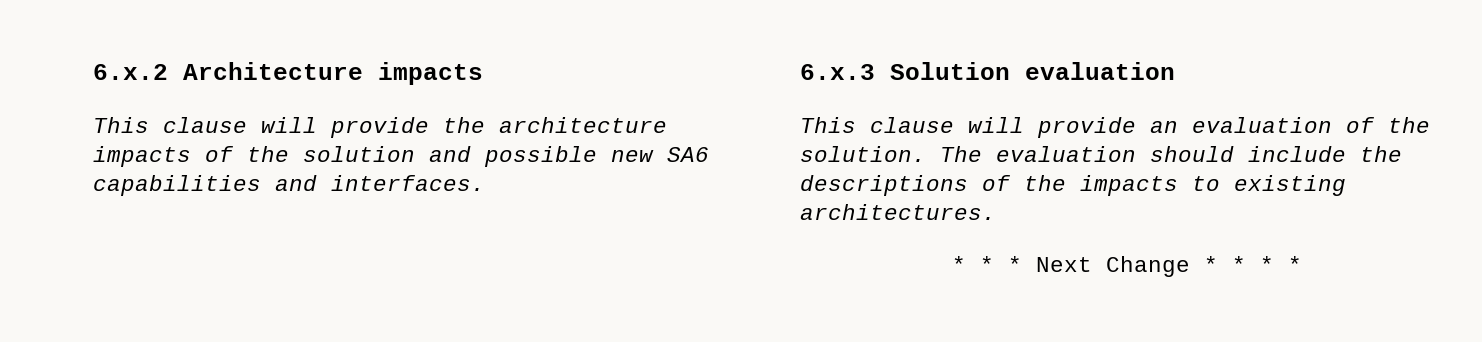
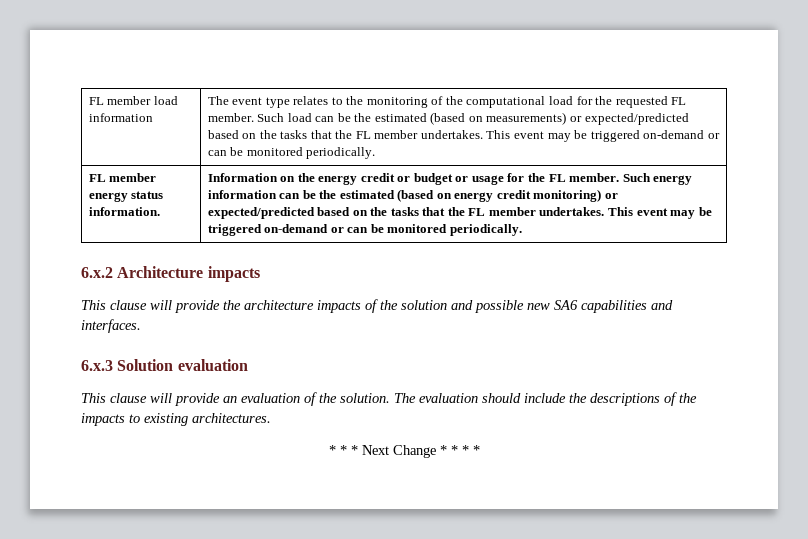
(93, 72) none -> [88,96,178,105] [88,113,153,122] [207,96,687,108] [207,112,689,125] [207,130,720,142] [207,147,376,159] [88,173,157,182] [88,191,164,202] [88,207,160,216] [207,173,693,185] [207,189,618,202] [207,207,712,219] [207,224,522,236] FL member load information | The event type relates to the monitoring of the computational load for the requested FL member. Such load can be the estimated (based on measurements) or expected/predicted based on the tasks that the FL member undertakes. This event may be triggered on-demand or can be monitored periodically. // FL member energy status information. | Information on the energy credit or budget or usage for the FL member. Such energy information can be the estimated (based on energy credit monitoring) or expected/predicted based on the tasks that the FL member undertakes. This event may be triggered on-demand or can be monitored periodically. //

